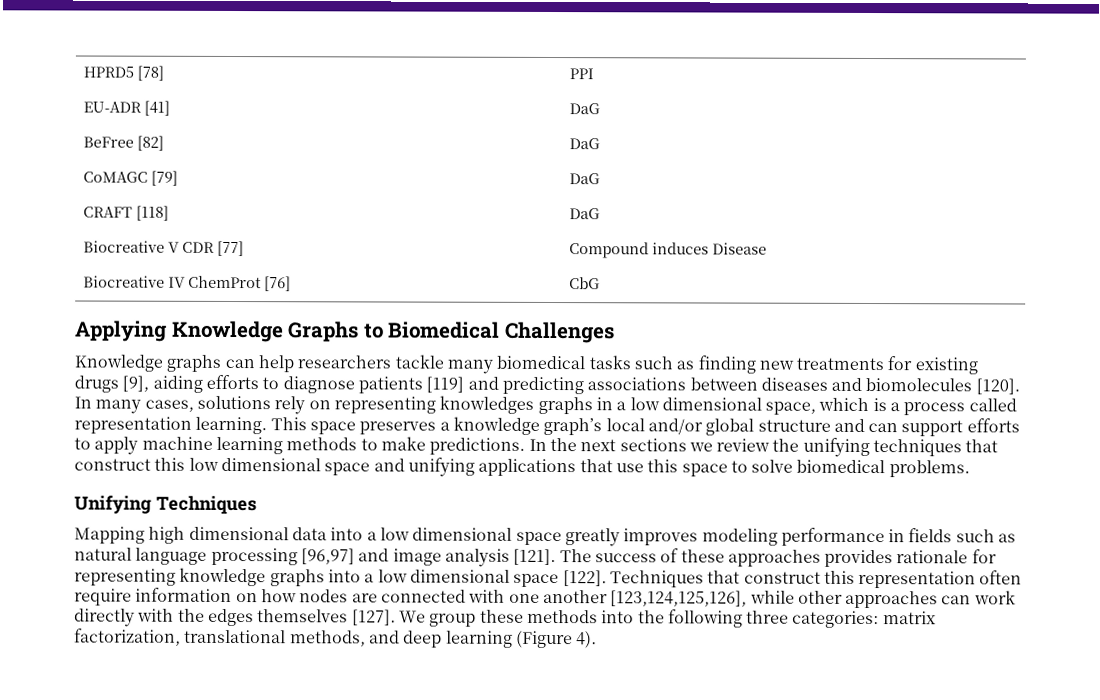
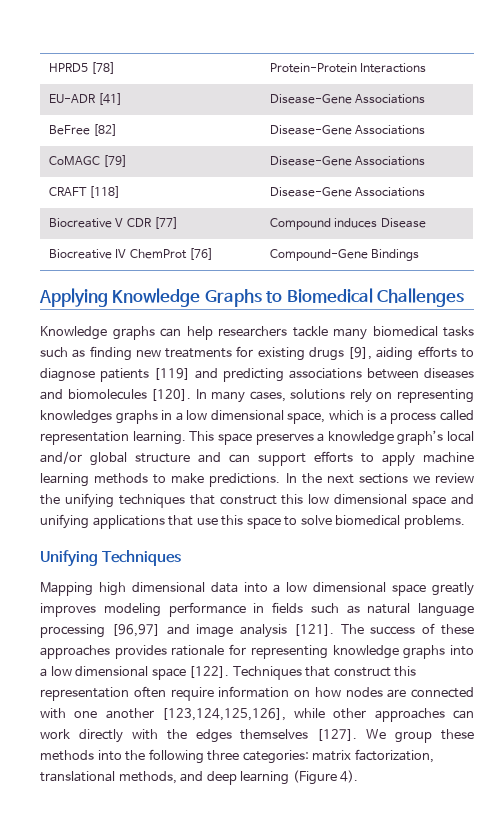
[568,68,594,80] PPI -> [270,63,427,73] Protein-Protein Interactions
[568,103,600,115] DaG -> [270,94,426,104] Disease-Gene Associations
[568,138,600,150] DaG -> [270,125,426,135] Disease-Gene Associations
[568,173,600,185] DaG -> [270,156,426,166] Disease-Gene Associations
[568,208,600,220] DaG -> [270,187,426,197] Disease-Gene Associations
[568,277,600,290] CbG -> [270,249,420,261] Compound-Gene Bindings

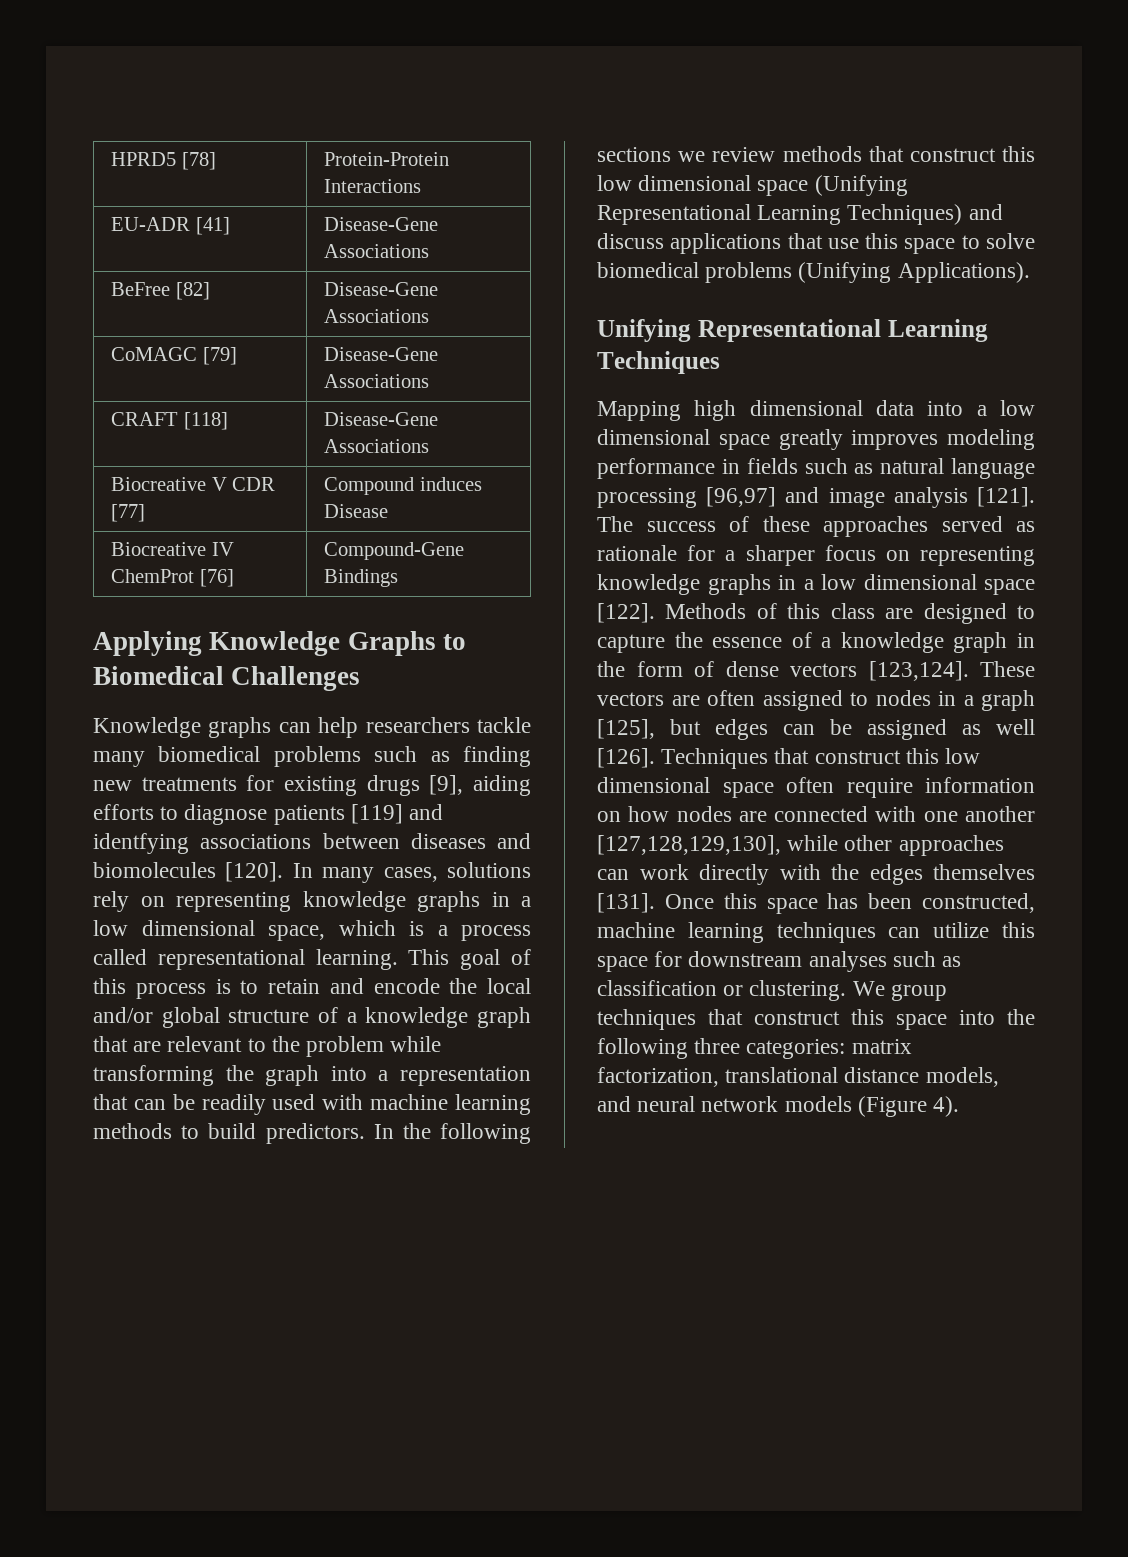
[443,326,474,337] tasks -> [273,746,361,767] problems
[223,368,284,382] predicting -> [93,833,189,854] identfying
[40,410,112,424] knowledges -> [302,891,406,912] knowledge
[40,431,129,445] representation -> [157,949,305,970] representational
[217,430,474,445] [40,451,415,466] space preserves a knowledge graph’s local and/or global structure and can support efforts to apply -> [460,949,531,970] [93,978,531,999] [93,1007,531,1028] [93,1036,442,1057] [93,1065,531,1086] [93,1094,364,1115] goal of this process is to retain and encode the local and/or global structure of a knowledge graph that are relevant to the problem while transforming the graph into a representation that can be readily used with
[171,473,281,487] make predictions. -> [208,1123,365,1144] build predictors.
[326,474,354,484] next -> [440,1123,531,1144] following
[40,493,475,508] [40,514,89,529] the unifying techniques that construct this low dimensional space and unifying -> [782,146,1035,162] [597,175,908,196] [597,204,1003,225] [597,233,664,249] methods that construct this low dimensional space (Unifying Representational Learning Techniques) and discuss
[403,515,465,529] problems. -> [705,262,1030,283] problems (Unifying Applications).
(98, 558) none -> [697,319,988,342] Representational Learning
[114,644,475,659] provides rationale for representing knowledge graphs into -> [941,516,1035,532] [597,545,1035,566] [597,574,796,595] served as rationale for a sharper focus on representing knowledge graphs in
(230, 672) none -> [665,603,1035,624] [597,632,1035,653] [597,661,1035,681] [597,690,1035,711] [597,719,1035,740] [597,748,655,768] Methods of this class are designed to capture the essence of a knowledge graph in the form of dense vectors [123,124]. These vectors are often assigned to nodes in a graph [125], but edges can be assigned as well [126].
[40,687,129,701] representation -> [945,748,981,764] [597,777,774,798] low dimensional space
[161,708,286,721] [123,124,125,126], -> [597,835,781,855] [127,128,129,130],
[317,729,475,743] [40,750,94,761] [127]. We group these methods -> [597,893,1035,914] [597,922,1035,943] [597,951,962,972] [597,980,947,1001] [597,1009,947,1030] [131]. Once this space has been constructed, machine learning techniques can utilize this space for downstream analyses such as classification or clustering. We group techniques that construct this space
[118,771,290,785] methods, and deep learning -> [844,1067,999,1087] [597,1096,852,1112] distance models, and neural network models

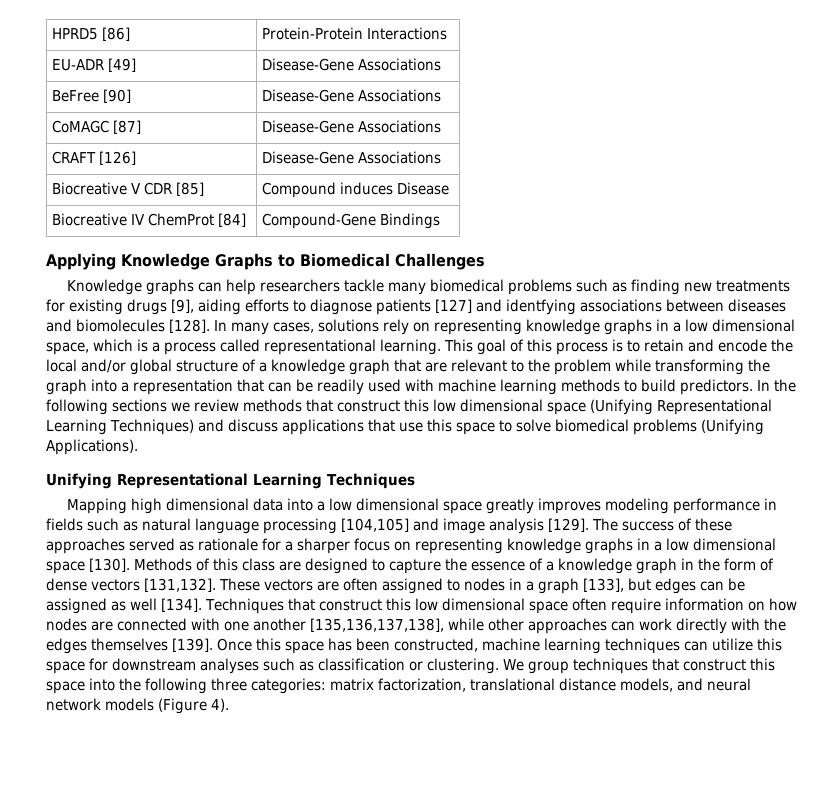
[181,152,216,170] [78] -> [102,27,131,41] [86]
[195,217,230,235] [41] -> [108,58,137,72] [49]
[175,282,210,300] [82] -> [103,89,132,103] [90]
[202,347,237,365] [79] -> [113,120,142,134] [87]
[183,412,228,430] [118] -> [99,151,137,165] [126]
[111,504,146,522] [77] -> [176,182,205,196] [85]
[199,569,234,587] [76] -> [218,213,247,227] [84]
[350,804,403,824] [119] -> [435,299,472,313] [127]
[225,862,284,882] [120]. -> [169,319,210,333] [128].
[706,487,777,507] [96,97] -> [341,518,409,532] [104,105]
[977,487,1035,507] [121]. -> [548,518,589,532] [129].
[597,603,655,623] [122]. -> [89,558,130,572] [130].
[868,661,969,681] [123,124]. -> [144,578,216,592] [131,132].
[597,719,655,739] [125], -> [583,578,624,592] [133],
[597,748,655,768] [126]. -> [161,598,202,612] [134].
[597,835,781,855] [127,128,129,130], -> [310,618,444,632] [135,136,137,138],
[597,893,655,913] [131]. -> [172,638,213,652] [139].

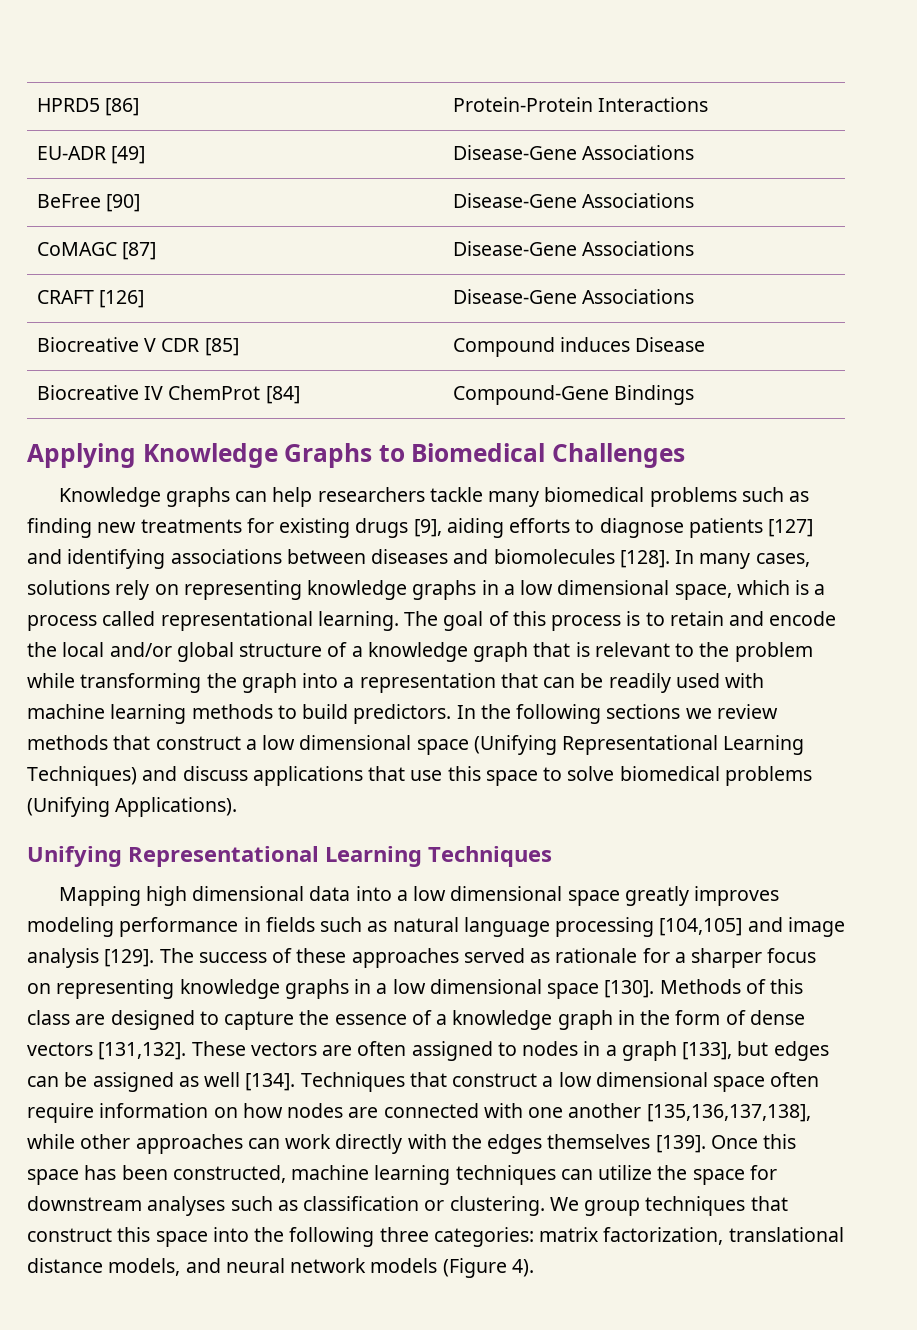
[506,299,576,315] identfying -> [67,549,166,569] identifying
[444,339,473,352] This -> [404,611,439,626] The
[425,362,447,372] are -> [575,642,590,657] is
[404,399,429,412] this -> [245,739,257,750] a
[385,598,411,611] this -> [542,1076,554,1087] a
[757,638,782,651] this -> [657,1165,688,1180] the

